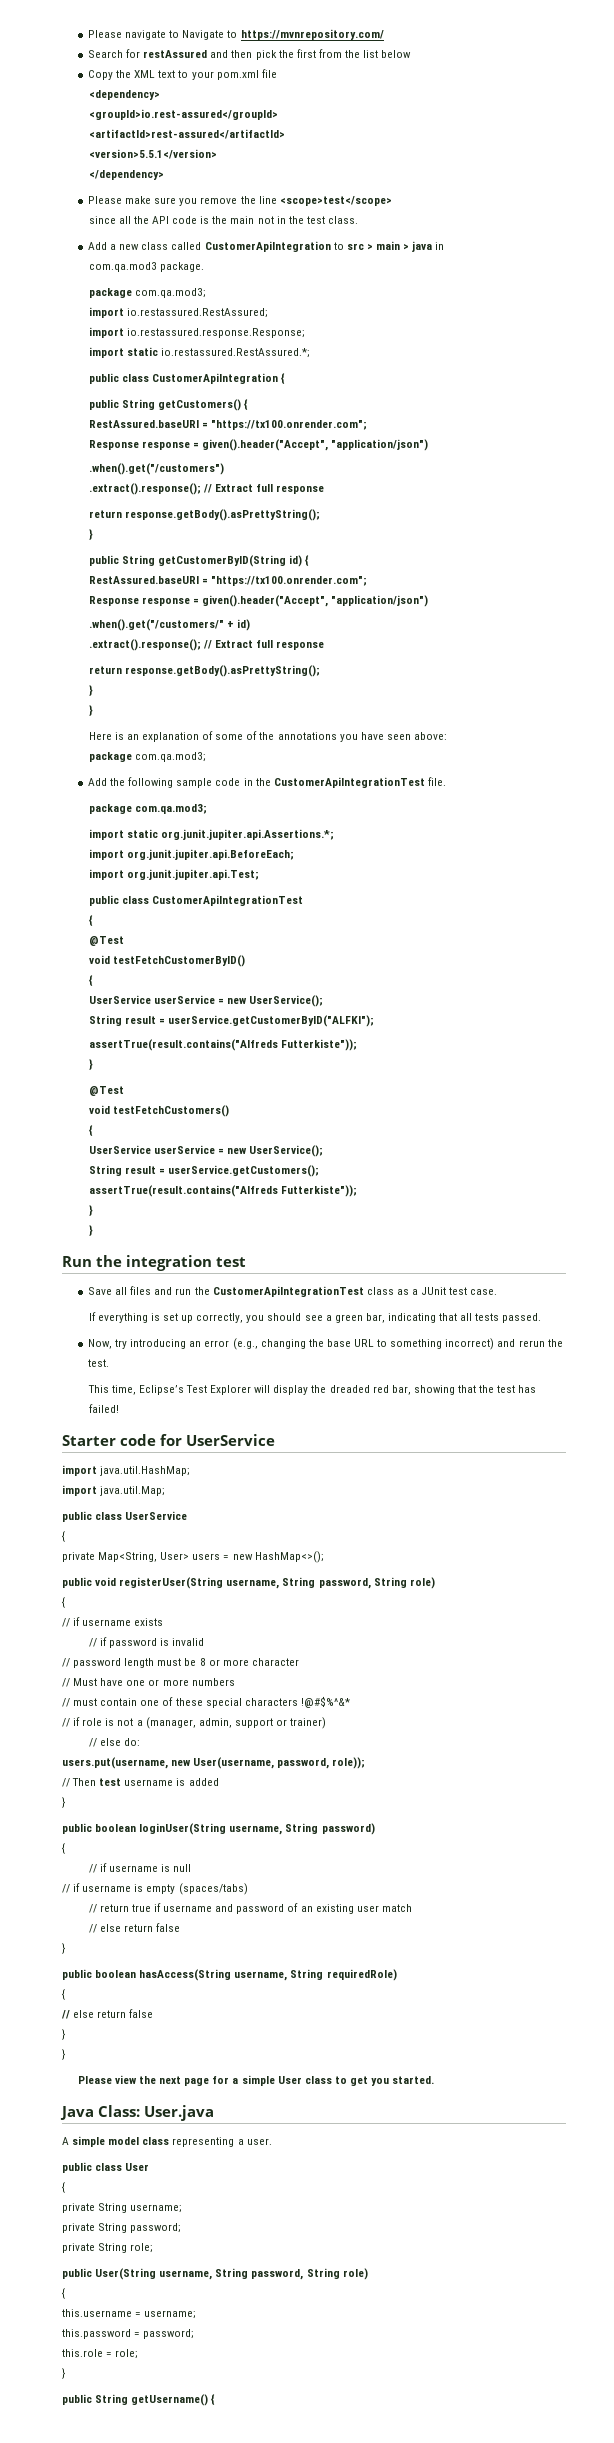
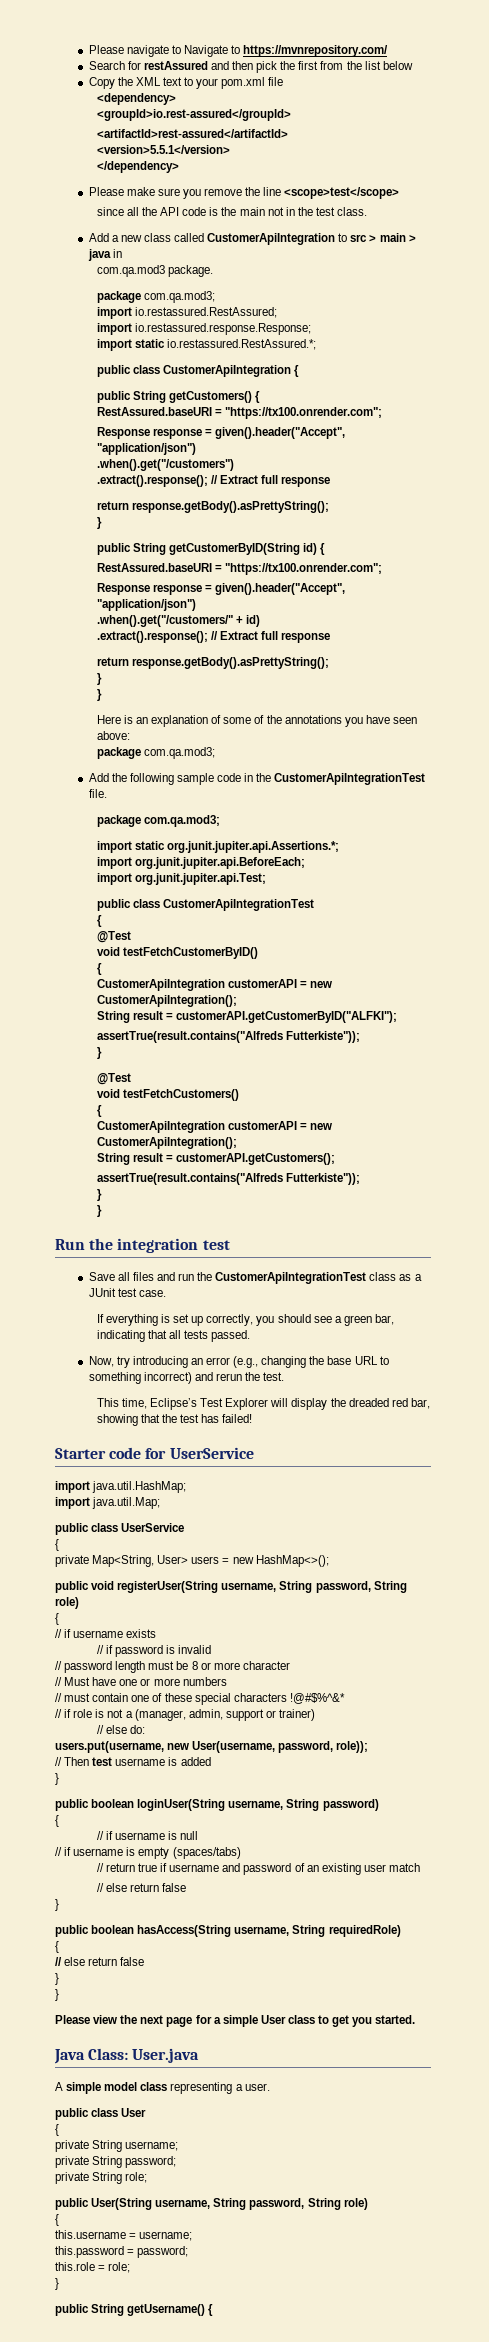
[88,995,324,1007] [88,1015,375,1027] UserService userService = new UserService(); // String result = userService.getCustomerByID("ALFKI"); -> [96,979,333,991] [96,995,237,1007] [96,1011,398,1023] CustomerApiIntegration customerAPI = new CustomerApiIntegration(); // String result = customerAPI.getCustomerByID("ALFKI");
[88,1145,324,1157] [88,1165,320,1177] UserService userService = new UserService(); // String result = userService.getCustomers(); -> [96,1121,333,1133] [96,1137,237,1149] [96,1153,336,1165] CustomerApiIntegration customerAPI = new CustomerApiIntegration(); // String result = customerAPI.getCustomers();

